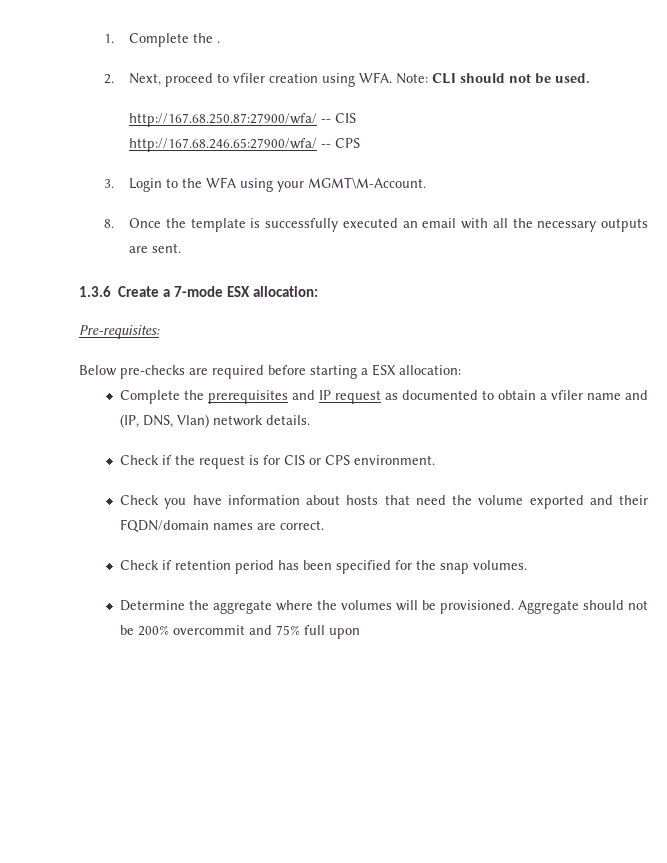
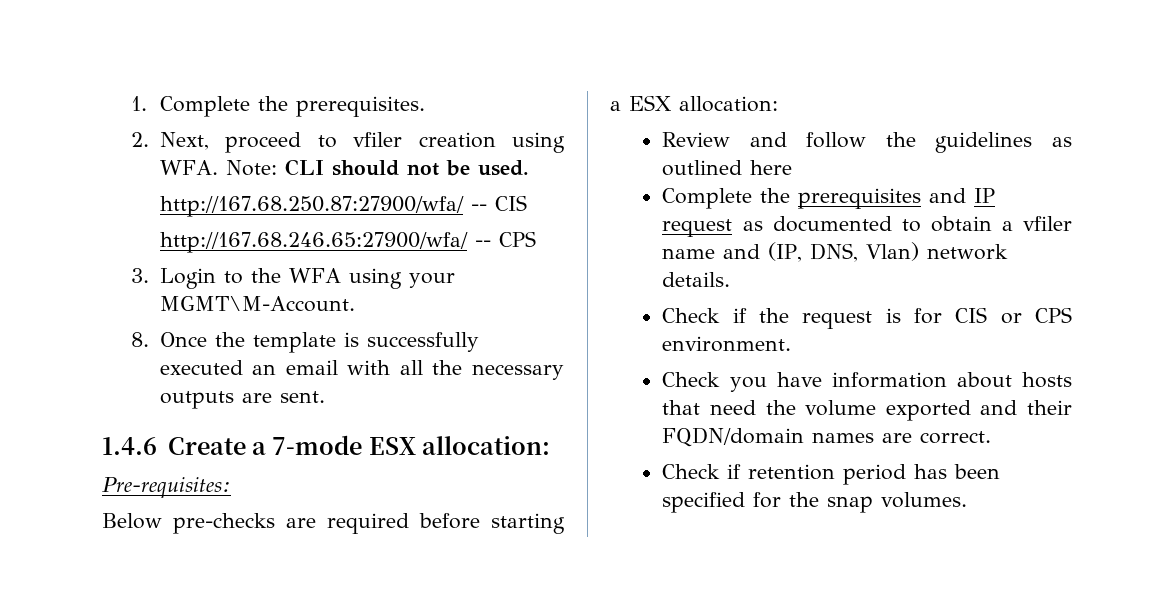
[217,41,221,43] . -> [295,96,425,117] prerequisites.
[79,286,111,297] 1.3.6 -> [102,437,157,455] 1.4.6
(461, 370) none -> [662,132,1072,153] [662,160,793,176] // Review and follow the guidelines as outlined here
[119,600,648,614] [119,625,360,639] // Determine the aggregate where the volumes will be provisioned. Aggregate should not be 200% overcommit and 75% full upon -> (968, 500) none

